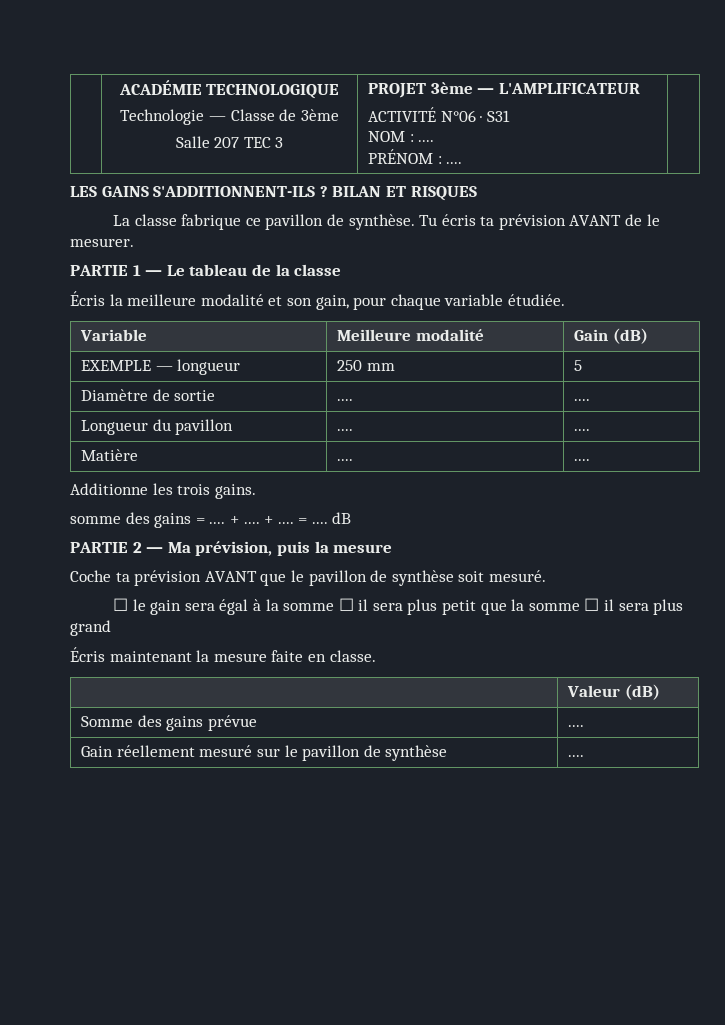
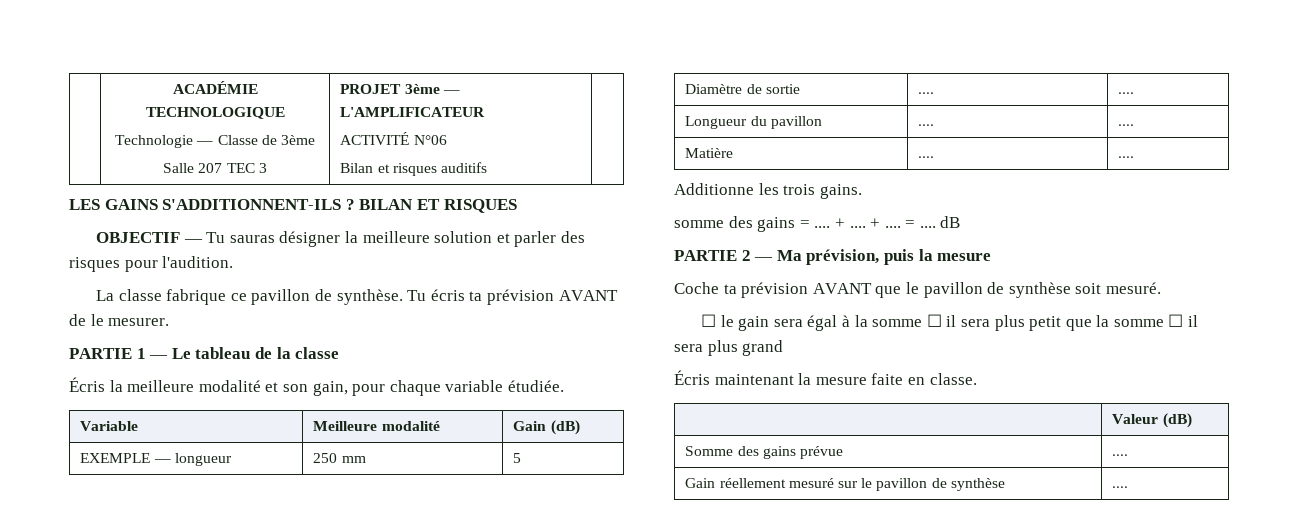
[480,110,510,122] [368,131,435,142] [368,149,463,164] · S31 // NOM : .... // PRÉNOM : .... -> [340,162,488,176] // Bilan et risques auditifs
(477, 193) none -> [96,231,585,247] [69,256,234,272] // OBJECTIF — Tu sauras désigner la meilleure solution et parler des risques pour l'audition.

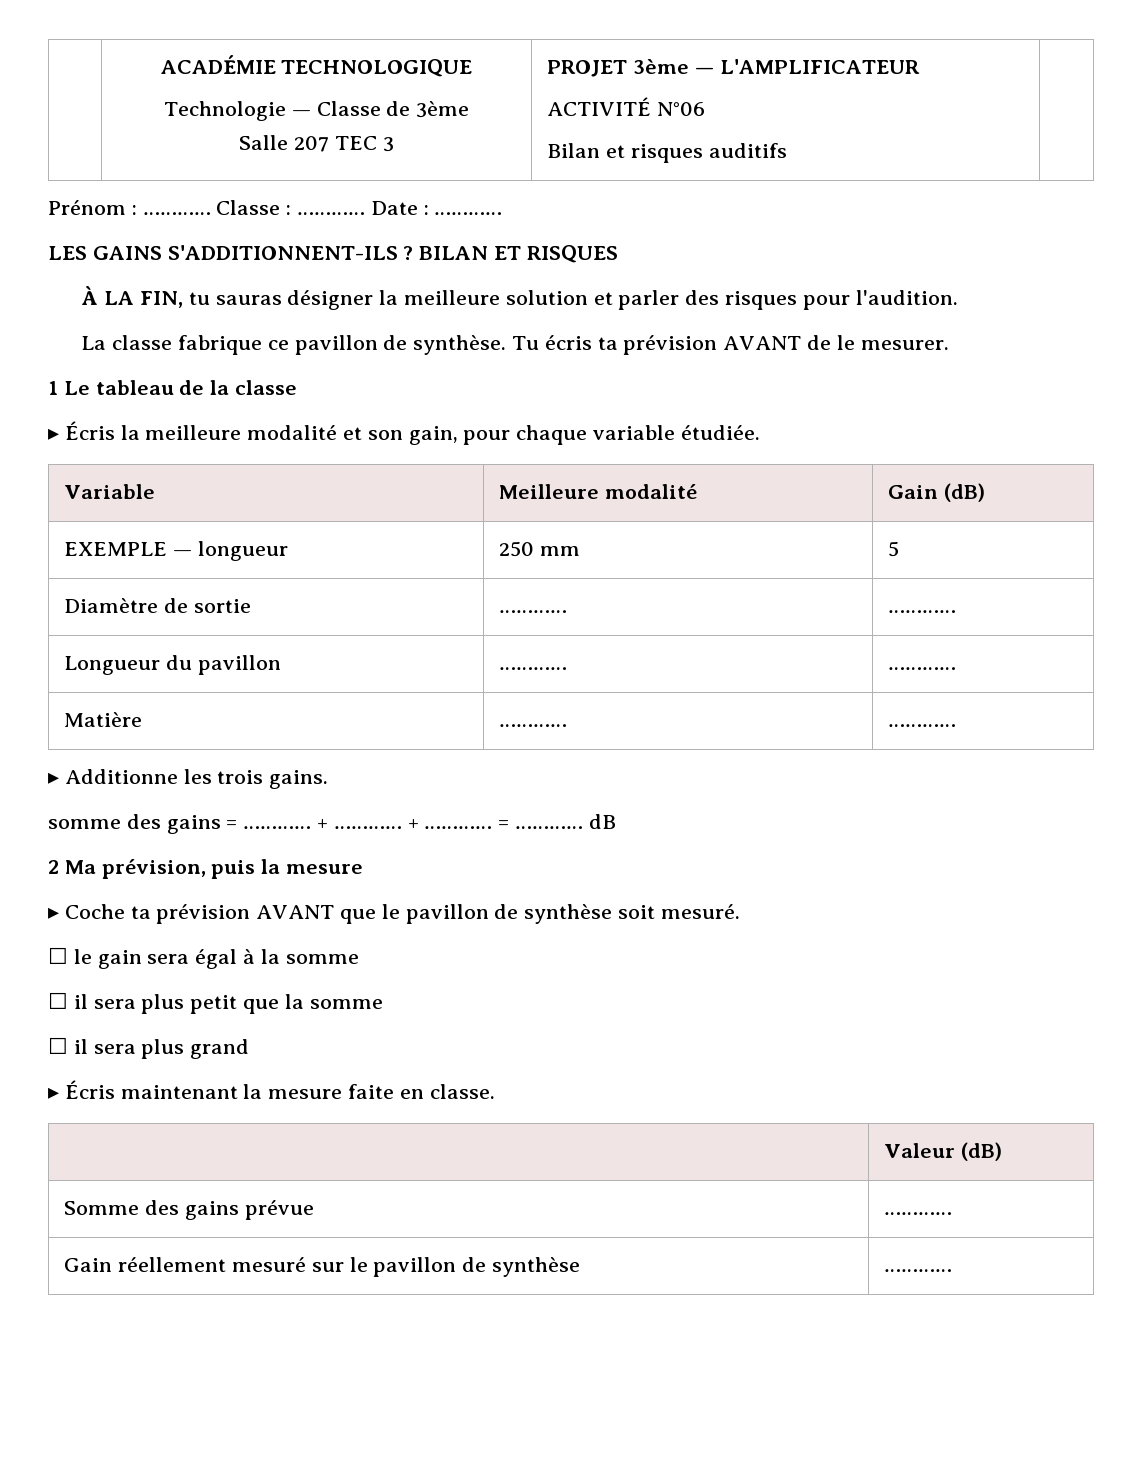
(488, 167) none -> [48,200,503,215] // Prénom : ………… Classe : ………… Date : …………
[96,232,226,243] OBJECTIF — Tu -> [81,286,210,308] À LA FIN, tu
[69,348,169,359] PARTIE 1 — -> [48,381,58,395] 1
(340, 353) none -> [48,428,59,440] ▸
[918,92,935,94] [1118,92,1135,94] .... | .... -> [499,610,568,613] [888,610,957,613] ………… | …………
[918,124,935,126] [1118,124,1135,126] .... | .... -> [499,667,568,670] [888,667,957,670] ………… | …………
[918,156,935,158] [1118,156,1135,158] .... | .... // -> [499,724,568,727] [888,724,957,727] [48,772,59,784] ………… | ………… // ▸
[814,216,961,228] [674,250,774,261] .... + .... + .... = .... dB // PARTIE 2 — -> [243,814,616,829] [48,860,59,874] ………… + ………… + ………… = ………… dB // 2
(992, 257) none -> [48,907,59,919] ▸
(923, 323) none -> (359, 959) //
(1164, 323) none -> (383, 1004) //
(784, 348) none -> [48,1087,59,1099] ▸
[1112,454,1129,456] .... -> [884,1212,953,1215] …………
[1112,486,1129,488] .... -> [884,1269,953,1272] …………

